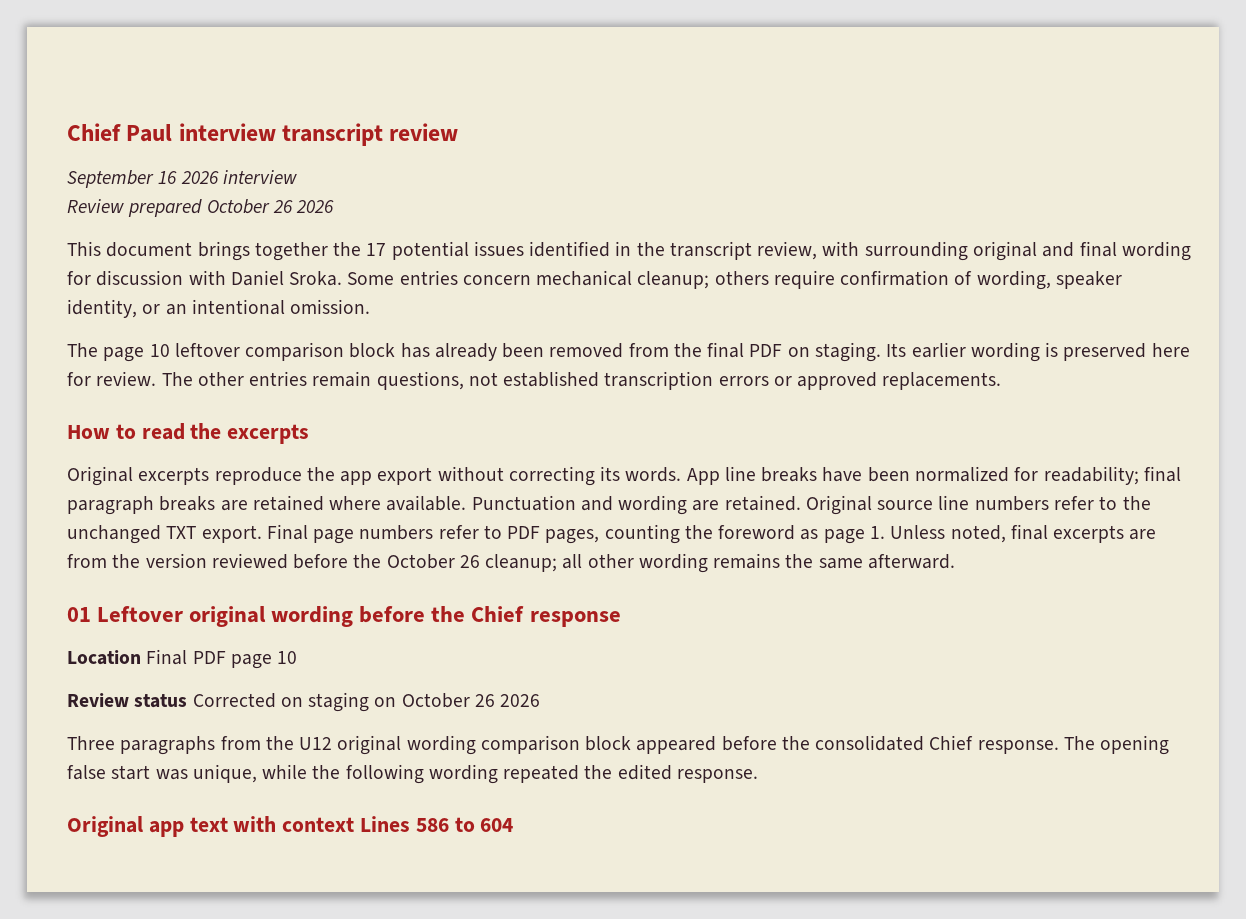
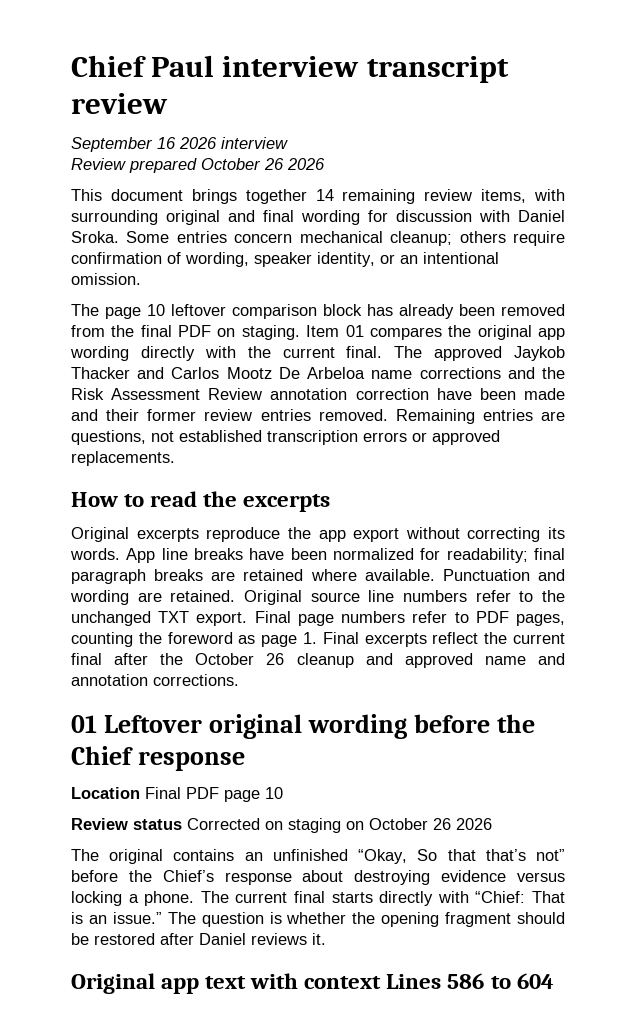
[333,241,818,260] the 17 potential issues identified in the transcript review, -> [315,189,527,204] 14 remaining review items,
[886,342,1190,362] [67,371,372,387] Its earlier wording is preserved here for review. The other entries remain -> [306,325,565,340] [70,346,565,361] [71,367,565,379] [71,388,566,400] [71,409,565,424] Item 01 compares the original app wording directly with the current final. The approved Jaykob Thacker and Carlos Mootz De Arbeloa name corrections and the Risk Assessment Review annotation correction have been made and their former review entries removed. Remaining entries are
[890,524,1157,543] [67,553,955,573] Unless noted, final excerpts are from the version reviewed before the October 26 cleanup; all other wording remains the same afterward. -> [322,632,566,647] [71,653,565,668] [71,674,239,686] Final excerpts reflect the current final after the October 26 cleanup and approved name and annotation corrections.
[67,735,1170,755] [67,764,758,784] Three paragraphs from the U12 original wording comparison block appeared before the consolidated Chief response. The opening false start was unique, while the following wording repeated the edited response. -> [71,849,565,864] [71,870,565,885] [71,891,565,906] [71,912,565,927] [71,933,326,945] The original contains an unfinished “Okay, So that that’s not” before the Chief’s response about destroying evidence versus locking a phone. The current final starts directly with “Chief: That is an issue.” The question is whether the opening fragment should be restored after Daniel reviews it.

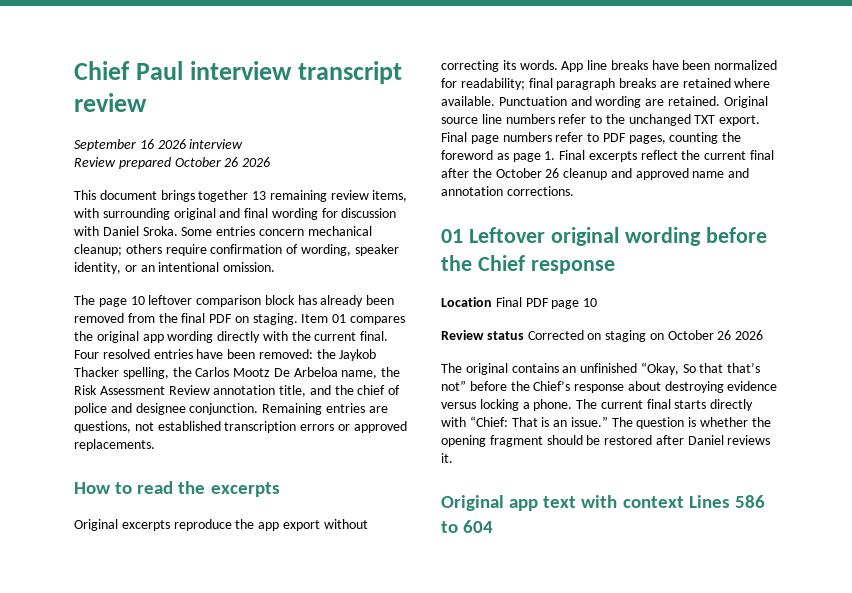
[315,189,334,201] 14 -> [252,191,267,200] 13
[394,346,565,361] [71,367,165,379] The approved Jaykob Thacker and -> [74,349,377,361] [74,367,192,379] Four resolved entries have been removed: the Jaykob Thacker spelling, the
[371,367,535,379] name corrections and -> [341,370,378,379] name,
[355,388,566,400] [71,409,388,421] correction have been made and their former review entries removed. -> [279,385,401,397] [74,403,259,415] title, and the chief of police and designee conjunction.

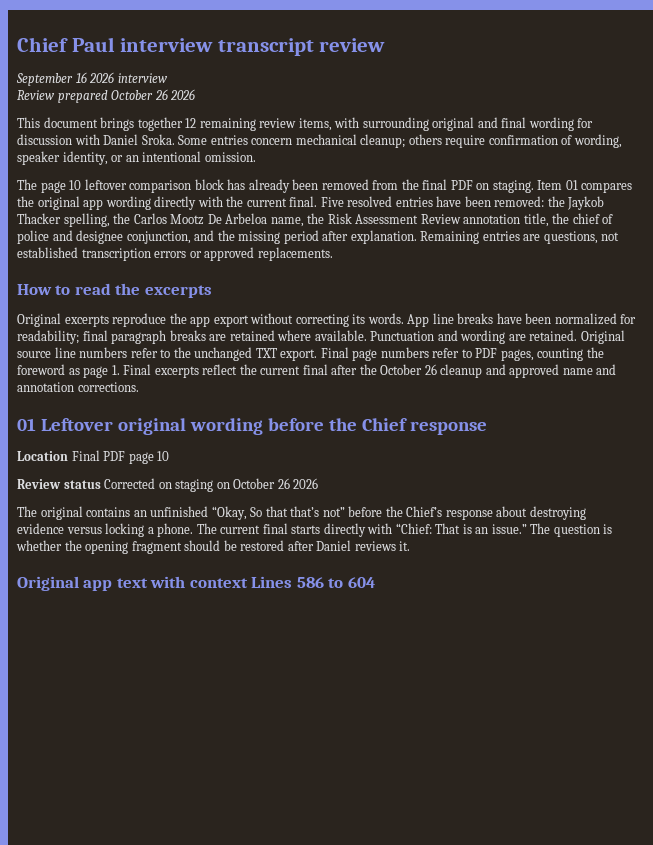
[252,191,267,200] 13 -> [185,118,197,128] 12
[74,350,99,359] Four -> [320,197,344,207] Five
[309,385,331,395] and -> (549, 220) none
[189,403,259,415] conjunction. -> [126,230,417,244] conjunction, and the missing period after explanation.

